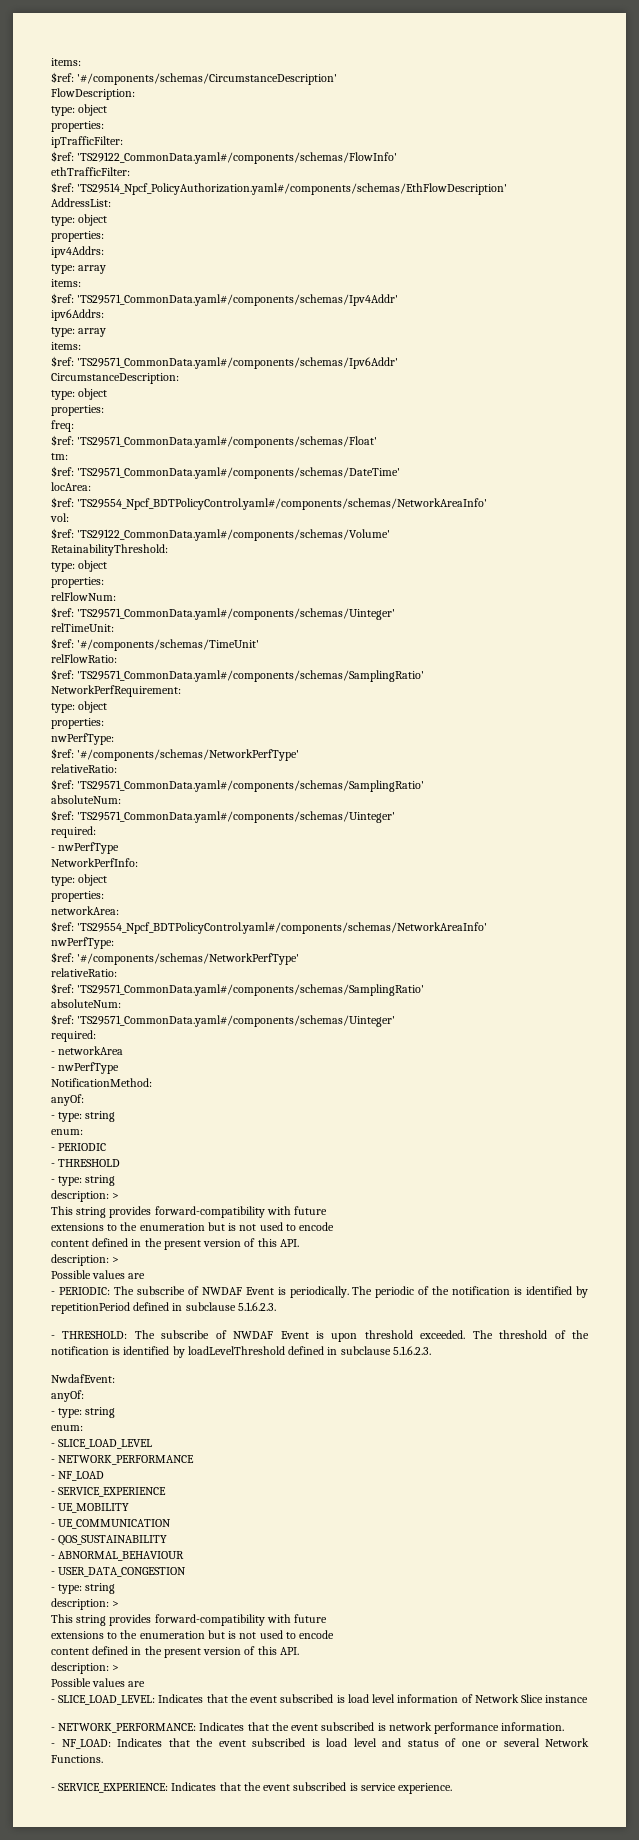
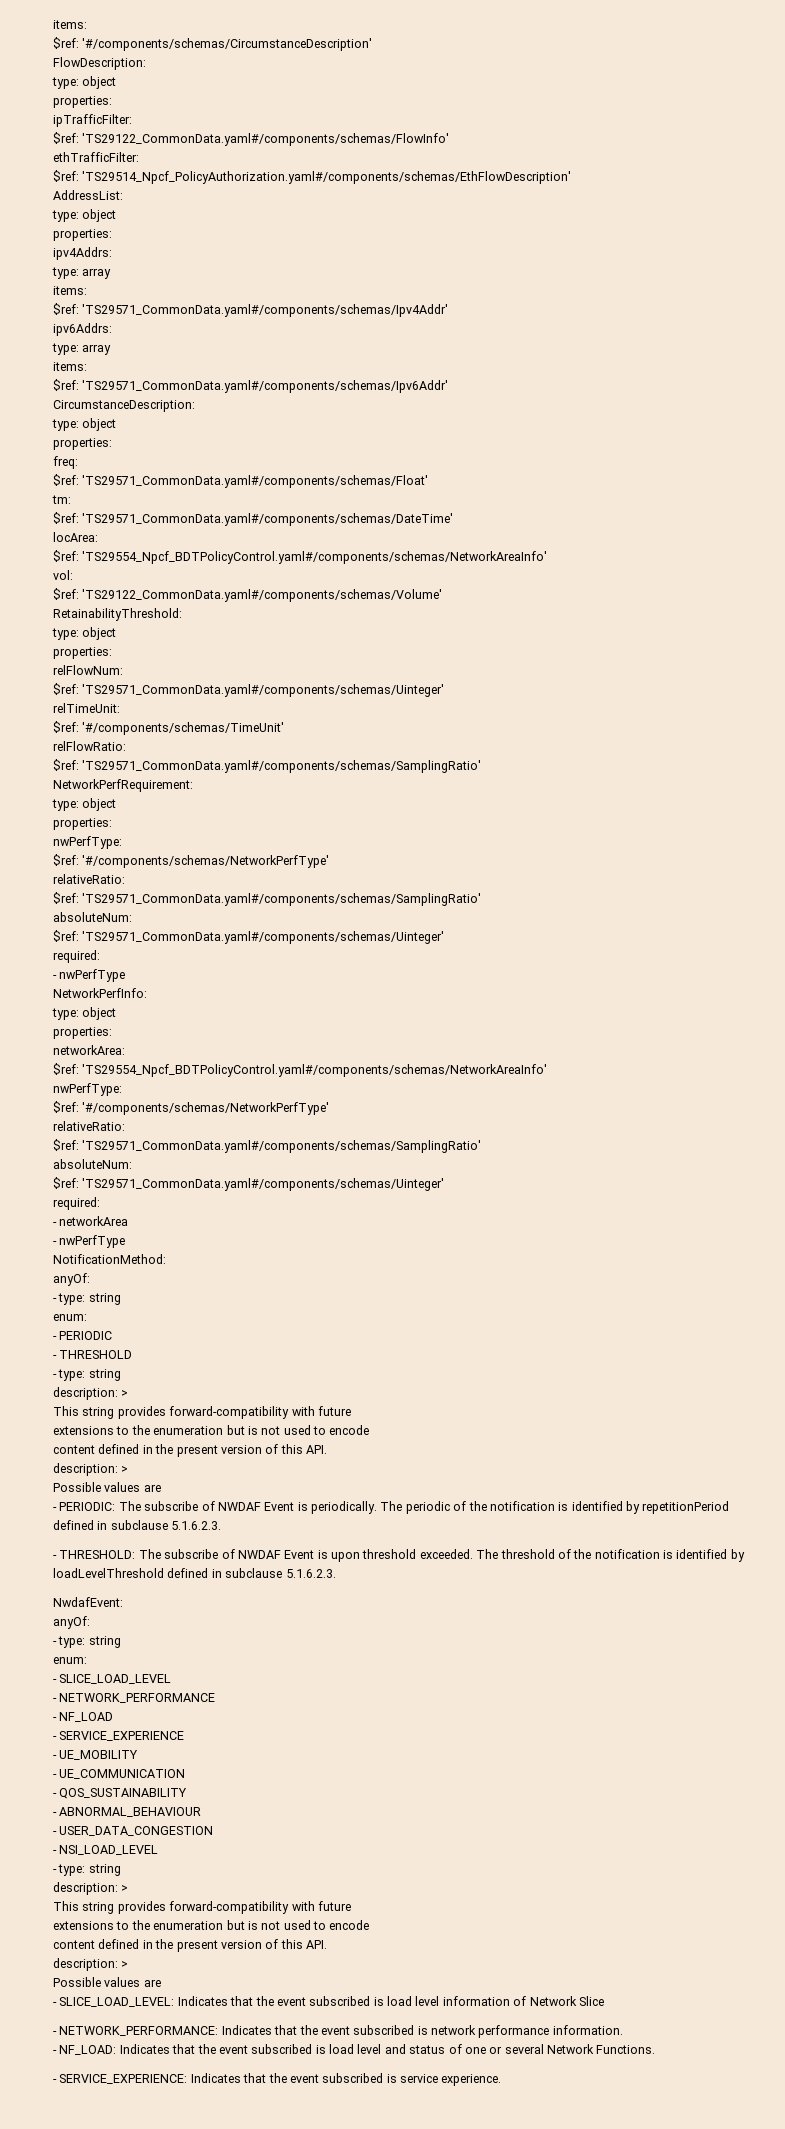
(187, 1572) none -> [53,1845,159,1855] // - NSI_LOAD_LEVEL
[545,1695,589,1703] instance -> (604, 2001) none

